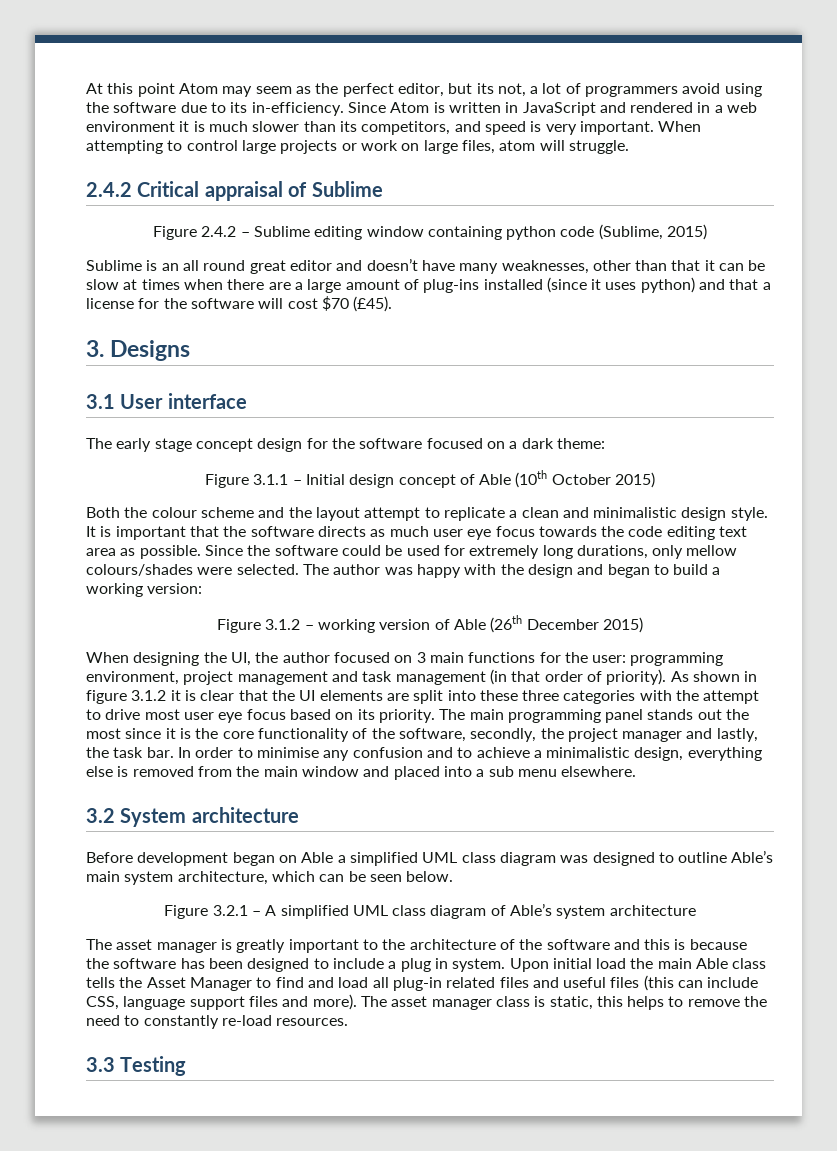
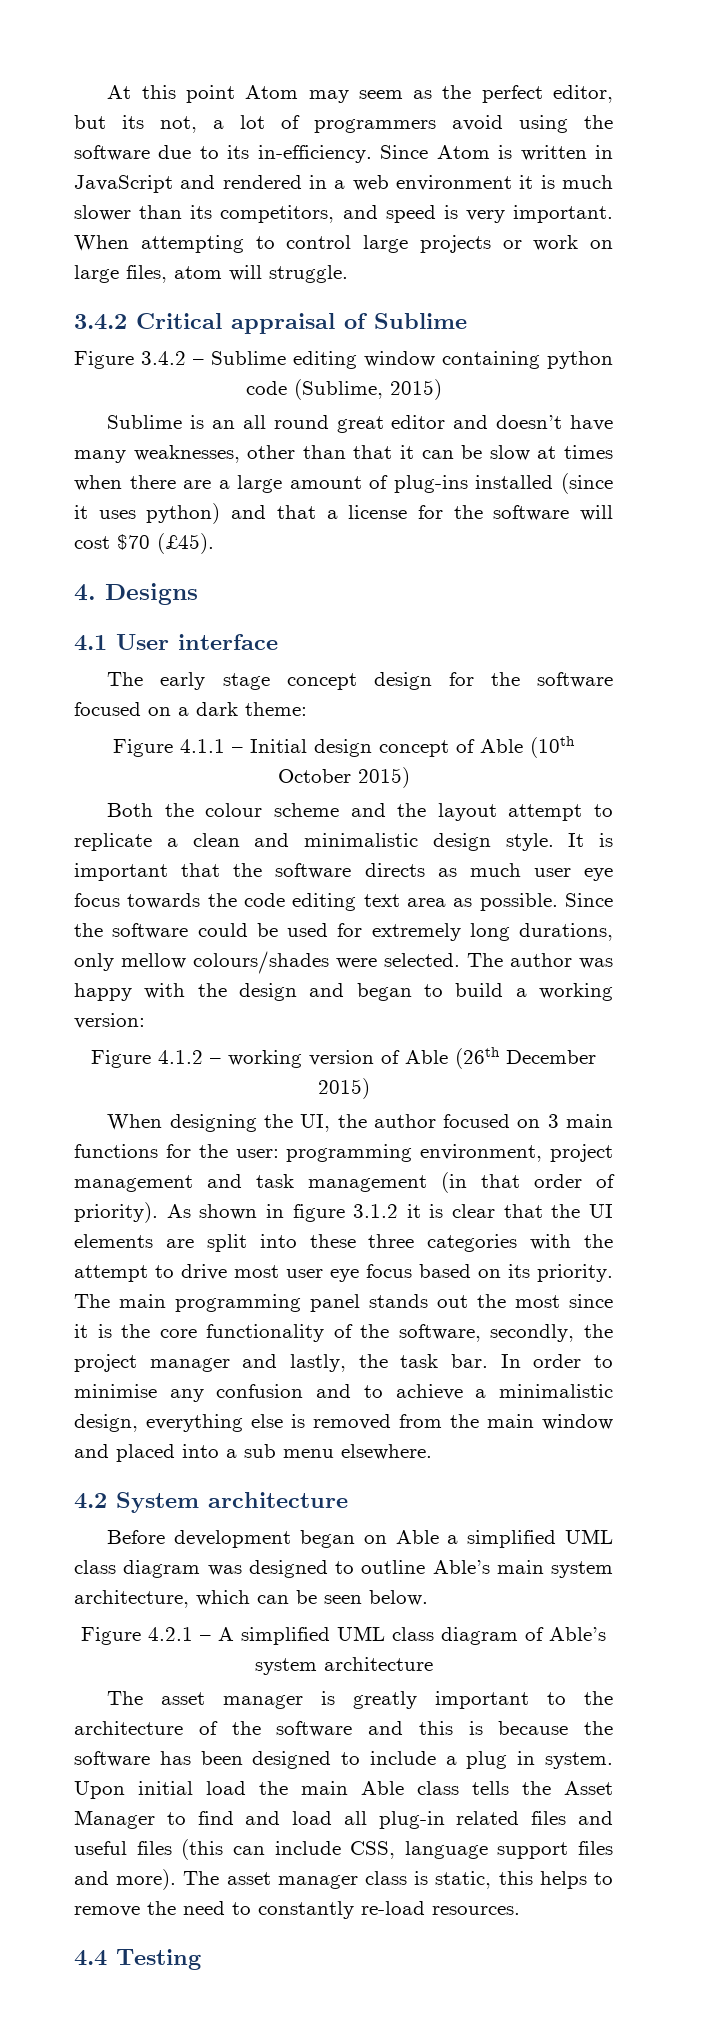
[86,182,132,197] 2.4.2 -> [74,314,127,330] 3.4.2
[201,226,237,237] 2.4.2 -> [141,351,186,365] 3.4.2
[86,340,104,357] 3. -> [74,584,96,601] 4.
[86,394,115,409] 3.1 -> [74,635,107,651] 4.1
[253,474,289,485] 3.1.1 -> [180,739,225,753] 4.1.1
[265,619,301,630] 3.1.2 -> [158,1050,203,1064] 4.1.2
[86,808,115,823] 3.2 -> [74,1493,107,1509] 4.2
[212,905,248,916] 3.2.1 -> [148,1627,193,1641] 4.2.1
[86,1057,115,1072] 3.3 -> [74,1950,107,1966] 4.4

